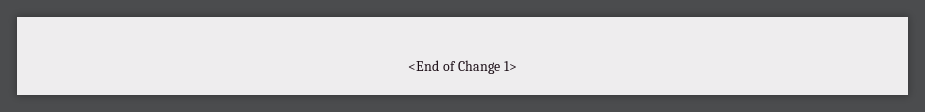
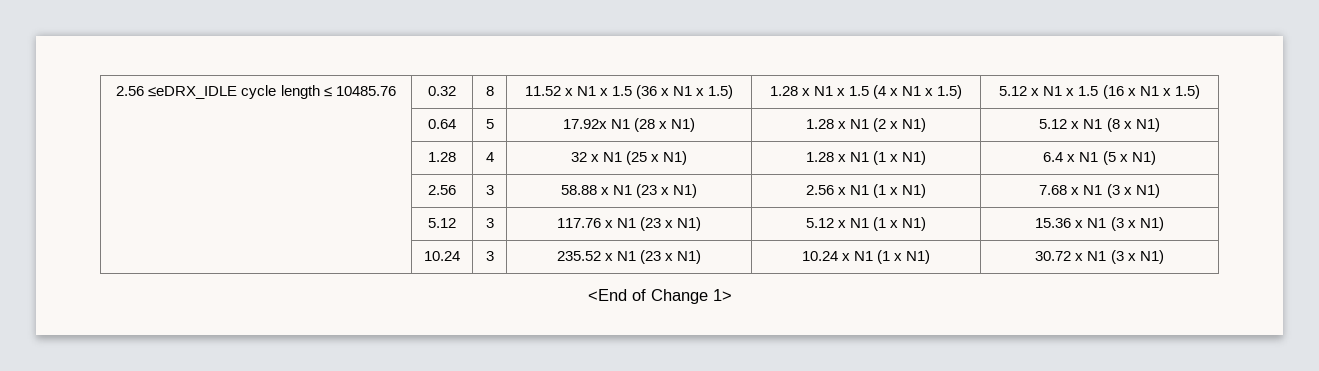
(408, 65) none -> [116,85,396,99] [428,86,456,96] [485,86,494,96] [524,85,734,99] [769,85,963,99] [999,85,1200,99] [428,119,456,129] [485,119,494,129] [562,118,696,132] [805,118,927,132] [1039,118,1160,132] [428,152,456,162] [485,152,494,162] [570,151,688,165] [805,151,927,165] [1043,151,1156,165] [428,185,456,195] [485,185,494,195] [560,184,698,198] [805,184,927,198] [1039,184,1160,198] [428,218,456,228] [485,218,494,228] [556,217,702,231] [805,217,927,231] [1035,217,1164,231] [424,251,460,261] [485,251,494,261] [556,250,702,264] [801,250,931,264] [1035,250,1164,264] 2.56 ≤eDRX_IDLE cycle length ≤ 10485.76 | 0.32 | 8 | 11.52 x N1 x 1.5 (36 x N1 x 1.5) | 1.28 x N1 x 1.5 (4 x N1 x 1.5) | 5.12 x N1 x 1.5 (16 x N1 x 1.5) // | 0.64 | 5 | 17.92x N1 (28 x N1) | 1.28 x N1 (2 x N1) | 5.12 x N1 (8 x N1) // | 1.28 | 4 | 32 x N1 (25 x N1) | 1.28 x N1 (1 x N1) | 6.4 x N1 (5 x N1) // | 2.56 | 3 | 58.88 x N1 (23 x N1) | 2.56 x N1 (1 x N1) | 7.68 x N1 (3 x N1) // | 5.12 | 3 | 117.76 x N1 (23 x N1) | 5.12 x N1 (1 x N1) | 15.36 x N1 (3 x N1) // | 10.24 | 3 | 235.52 x N1 (23 x N1) | 10.24 x N1 (1 x N1) | 30.72 x N1 (3 x N1) //

